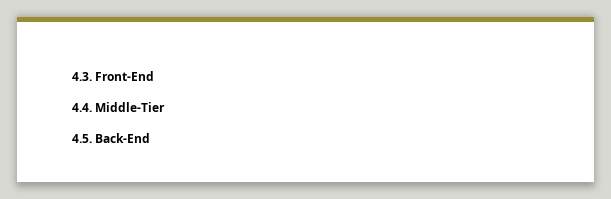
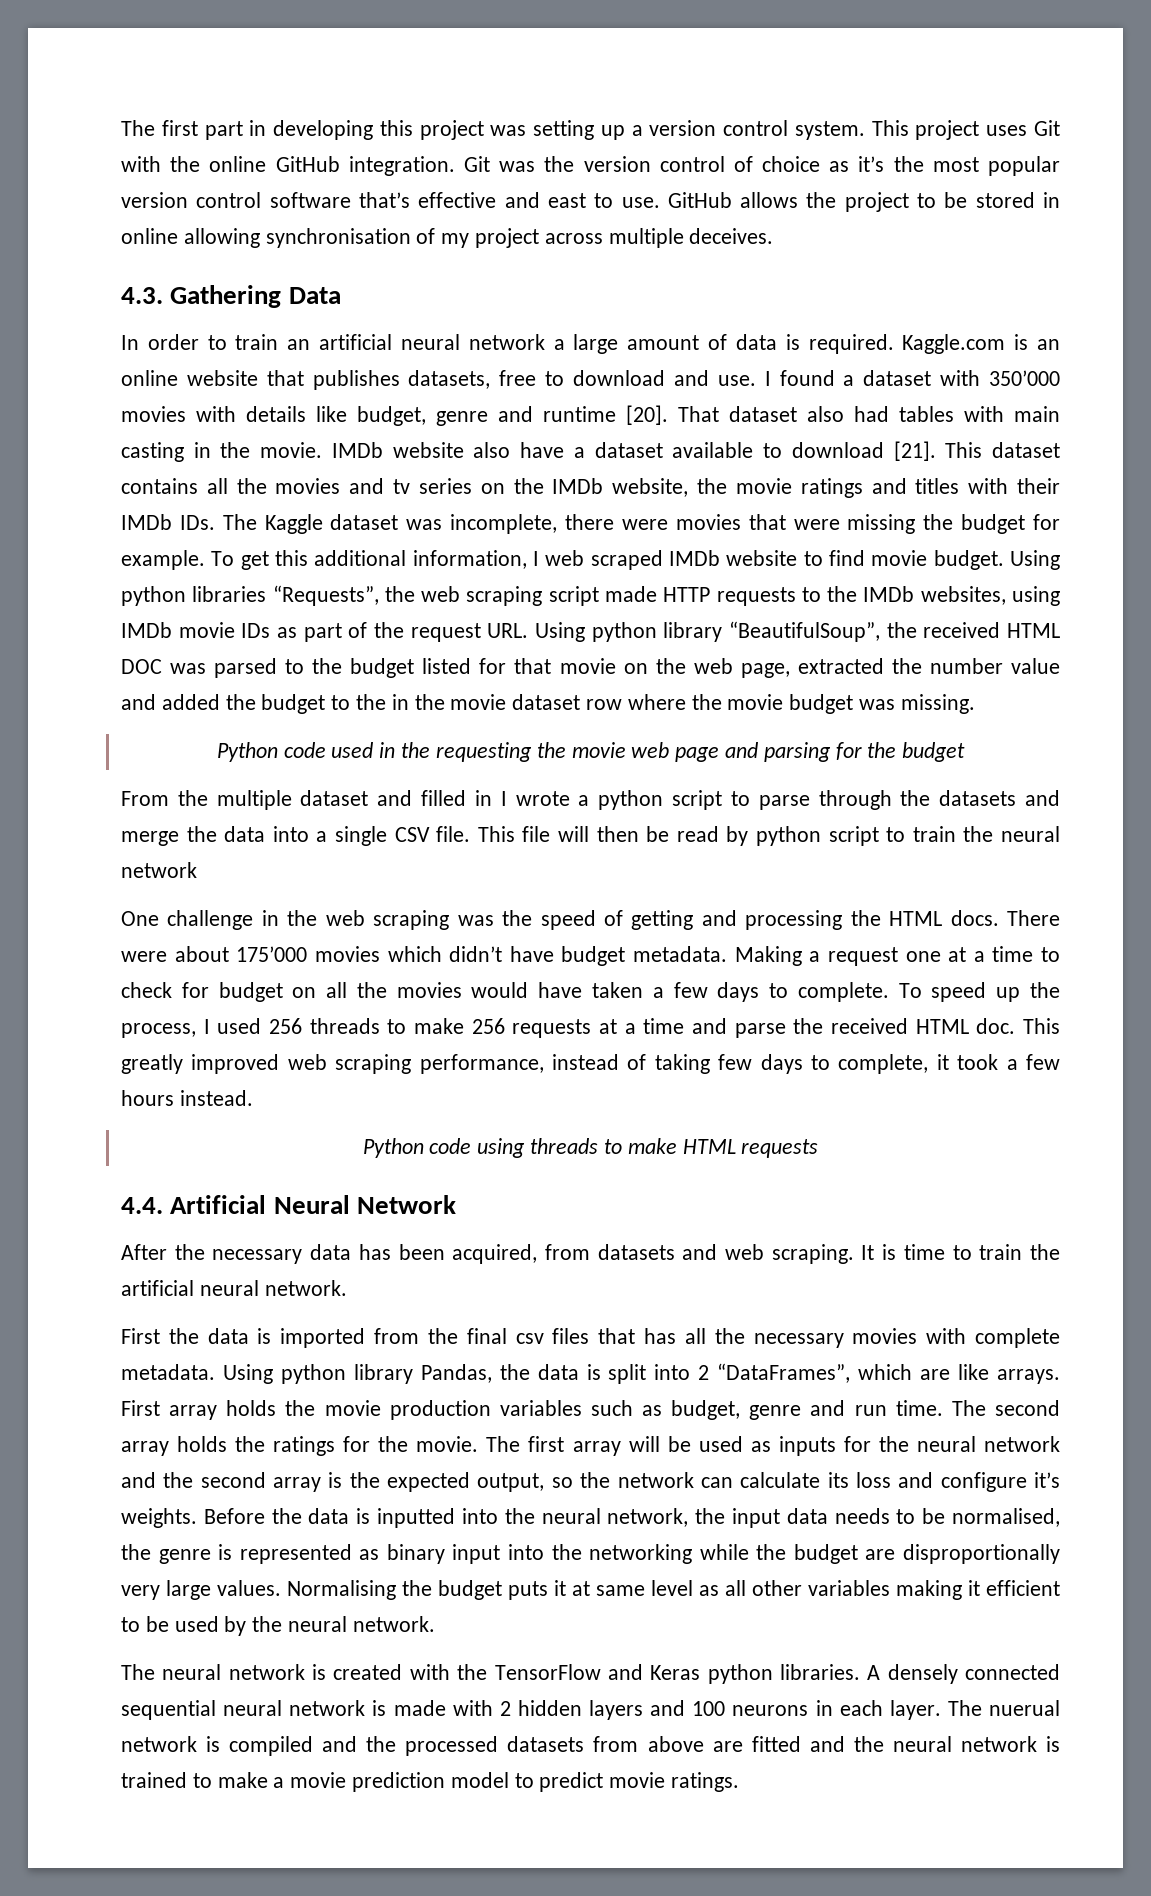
[72,71,155,81] [72,102,166,112] [72,133,151,143] 4.3. Front-End // 4.4. Middle-Tier // 4.5. Back-End -> [121,120,1060,140] [121,156,1060,176] [121,192,1060,212] [121,228,774,248] [121,285,341,308] [121,334,1061,354] [121,370,1060,390] [121,405,1060,426] [121,441,1060,462] [121,478,1061,498] [121,514,1060,534] [121,550,1061,570] [121,585,1061,606] [121,621,1060,642] [121,658,1060,678] [121,694,975,714] [216,742,966,762] [121,790,1061,810] [121,826,1061,846] [121,862,197,878] [121,910,1060,930] [121,946,1060,966] [121,982,1061,1002] [121,1018,1060,1038] [121,1054,1060,1074] [121,1090,253,1106] [362,1138,819,1158] [121,1195,456,1214] [121,1244,1061,1264] [121,1280,347,1296] [121,1328,1061,1348] [121,1363,1060,1384] [121,1400,1060,1420] [121,1436,1060,1456] [121,1472,1061,1492] [121,1508,1060,1528] [121,1544,1060,1564] [121,1580,1060,1600] [121,1616,435,1636] [121,1664,1060,1684] [121,1700,1060,1720] [121,1736,1061,1756] [121,1772,740,1792] The first part in developing this project was setting up a version control system. This project uses Git with the online GitHub integration. Git was the version control of choice as it’s the most popular version control software that’s effective and east to use. GitHub allows the project to be stored in online allowing synchronisation of my project across multiple deceives. // 4.3. Gathering Data // In order to train an artificial neural network a large amount of data is required. Kaggle.com is an online website that publishes datasets, free to download and use. I found a dataset with 350’000 movies with details like budget, genre and runtime [20]. That dataset also had tables with main casting in the movie. IMDb website also have a dataset available to download [21]. This dataset contains all the movies and tv series on the IMDb website, the movie ratings and titles with their IMDb IDs. The Kaggle dataset was incomplete, there were movies that were missing the budget for example. To get this additional information, I web scraped IMDb website to find movie budget. Using python libraries “Requests”, the web scraping script made HTTP requests to the IMDb websites, using IMDb movie IDs as part of the request URL. Using python library “BeautifulSoup”, the received HTML DOC was parsed to the budget listed for that movie on the web page, extracted the number value and added the budget to the in the movie dataset row where the movie budget was missing. // Python code used in the requesting the movie web page and parsing for the budget // From the multiple dataset and filled in I wrote a python script to parse through the datasets and merge the data into a single CSV file. This file will then be read by python script to train the neural network // One challenge in the web scraping was the speed of getting and processing the HTML docs. There were about 175’000 movies which didn’t have budget metadata. Making a request one at a time to check for budget on all the movies would have taken a few days to complete. To speed up the process, I used 256 threads to make 256 requests at a time and parse the received HTML doc. This greatly improved web scraping performance, instead of taking few days to complete, it took a few hours instead. // Python code using threads to make HTML requests // 4.4. Artificial Neural Network // After the necessary data has been acquired, from datasets and web scraping. It is time to train the artificial neural network. // First the data is imported from the final csv files that has all the necessary movies with complete metadata. Using python library Pandas, the data is split into 2 “DataFrames”, which are like arrays. First array holds the movie production variables such as budget, genre and run time. The second array holds the ratings for the movie. The first array will be used as inputs for the neural network and the second array is the expected output, so the network can calculate its loss and configure it’s weights. Before the data is inputted into the neural network, the input data needs to be normalised, the genre is represented as binary input into the networking while the budget are disproportionally very large values. Normalising the budget puts it at same level as all other variables making it efficient to be used by the neural network. // The neural network is created with the TensorFlow and Keras python libraries. A densely connected sequential neural network is made with 2 hidden layers and 100 neurons in each layer. The nuerual network is compiled and the processed datasets from above are fitted and the neural network is trained to make a movie prediction model to predict movie ratings.

